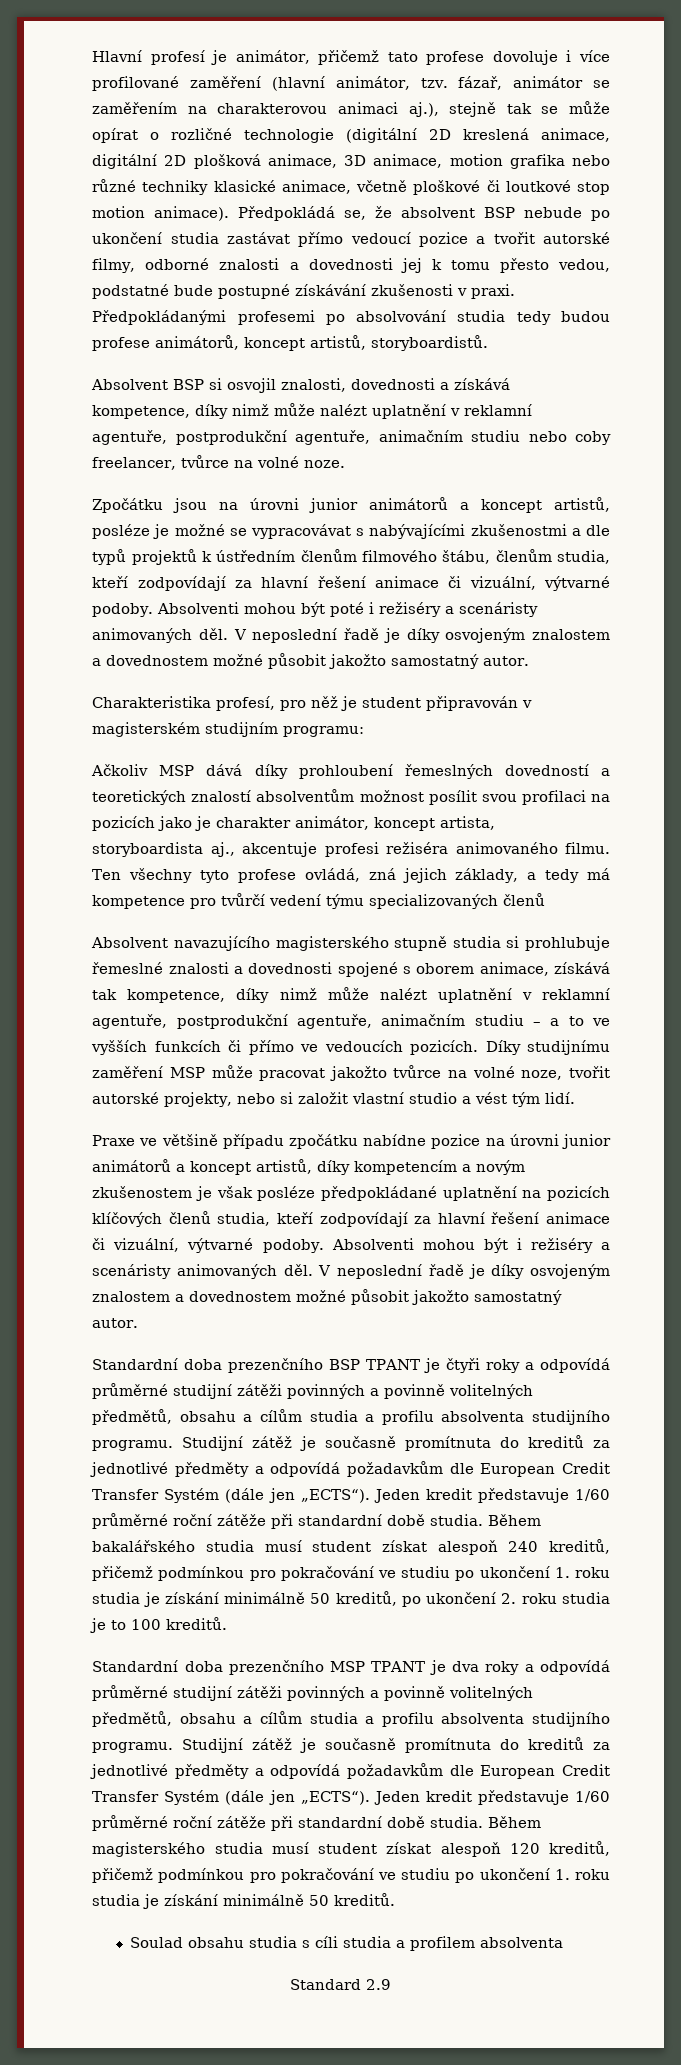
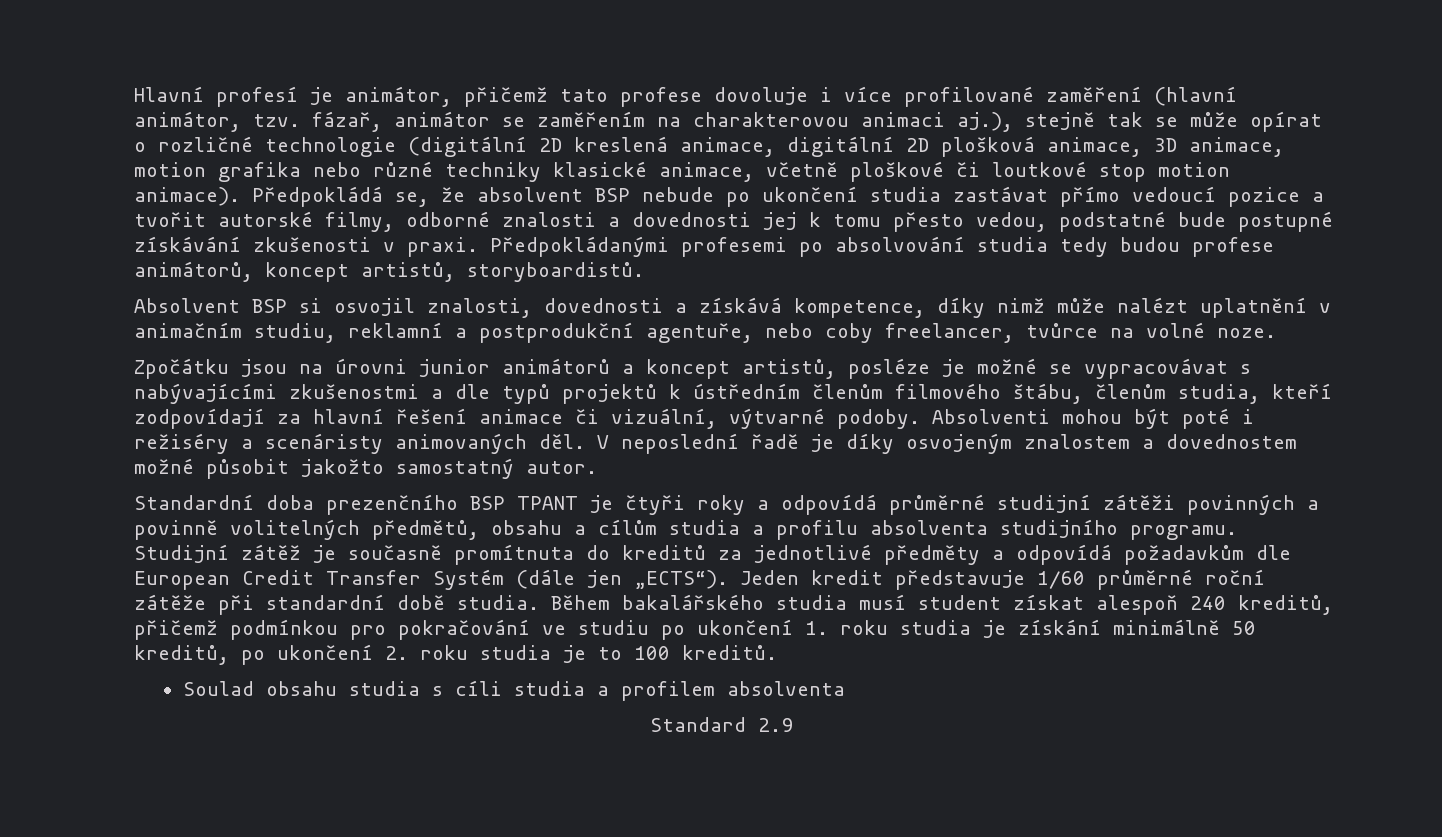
[464,404,533,416] [92,430,521,445] reklamní agentuře, postprodukční agentuře, animačním studiu -> [134,322,754,343] animačním studiu, reklamní a postprodukční agentuře,
[92,696,533,711] [92,722,365,737] [91,764,610,779] [92,789,610,805] [92,816,496,831] [92,842,610,857] [92,868,611,883] [92,893,546,909] [91,936,611,951] [92,962,610,977] [92,987,610,1003] [92,1014,610,1029] [91,1040,610,1055] [92,1065,610,1081] [92,1092,576,1107] [92,1134,611,1149] [92,1159,526,1175] [92,1186,610,1201] [92,1211,610,1227] [92,1238,610,1253] [92,1264,610,1279] [92,1289,563,1305] [92,1318,139,1328] // Charakteristika profesí, pro něž je student připravován v magisterském studijním programu: // Ačkoliv MSP dává díky prohloubení řemeslných dovedností a teoretických znalostí absolventům možnost posílit svou profilaci na pozicích jako je charakter animátor, koncept artista, storyboardista aj., akcentuje profesi režiséra animovaného filmu. Ten všechny tyto profese ovládá, zná jejich základy, a tedy má kompetence pro tvůrčí vedení týmu specializovaných členů // Absolvent navazujícího magisterského stupně studia si prohlubuje řemeslné znalosti a dovednosti spojené s oborem animace, získává tak kompetence, díky nimž může nalézt uplatnění v reklamní agentuře, postprodukční agentuře, animačním studiu – a to ve vyšších funkcích či přímo ve vedoucích pozicích. Díky studijnímu zaměření MSP může pracovat jakožto tvůrce na volné noze, tvořit autorské projekty, nebo si založit vlastní studio a vést tým lidí. // Praxe ve většině případu zpočátku nabídne pozice na úrovni junior animátorů a koncept artistů, díky kompetencím a novým zkušenostem je však posléze předpokládané uplatnění na pozicích klíčových členů studia, kteří zodpovídají za hlavní řešení animace či vizuální, výtvarné podoby. Absolventi mohou být i režiséry a scenáristy animovaných děl. V neposlední řadě je díky osvojeným znalostem a dovednostem možné působit jakožto samostatný autor. -> (598, 467) none
[92,1660,610,1675] [92,1685,534,1701] [92,1711,610,1727] [92,1737,610,1753] [90,1763,610,1779] [92,1790,610,1805] [92,1815,542,1831] [92,1841,610,1857] [92,1868,610,1883] [92,1893,396,1909] // Standardní doba prezenčního MSP TPANT je dva roky a odpovídá průměrné studijní zátěži povinných a povinně volitelných předmětů, obsahu a cílům studia a profilu absolventa studijního programu. Studijní zátěž je současně promítnuta do kreditů za jednotlivé předměty a odpovídá požadavkům dle European Credit Transfer Systém (dále jen „ECTS“). Jeden kredit představuje 1/60 průměrné roční zátěže při standardní době studia. Během magisterského studia musí student získat alespoň 120 kreditů, přičemž podmínkou pro pokračování ve studiu po ukončení 1. roku studia je získání minimálně 50 kreditů. -> (778, 652) none

